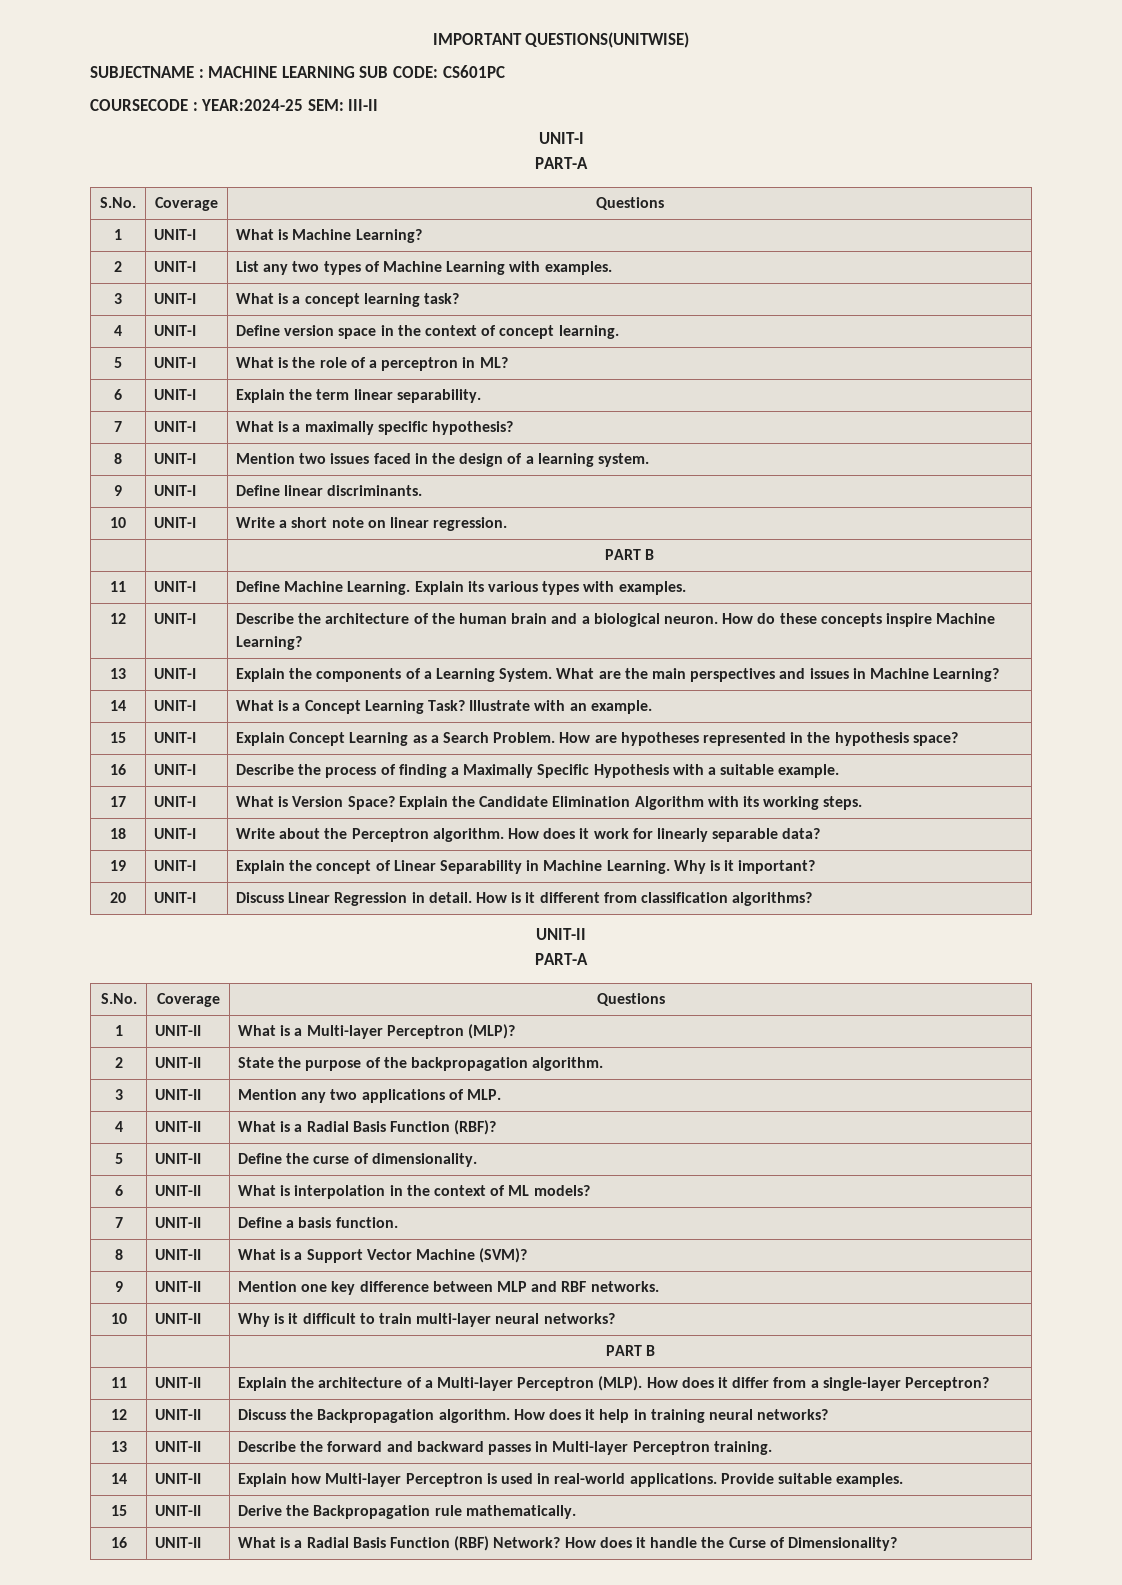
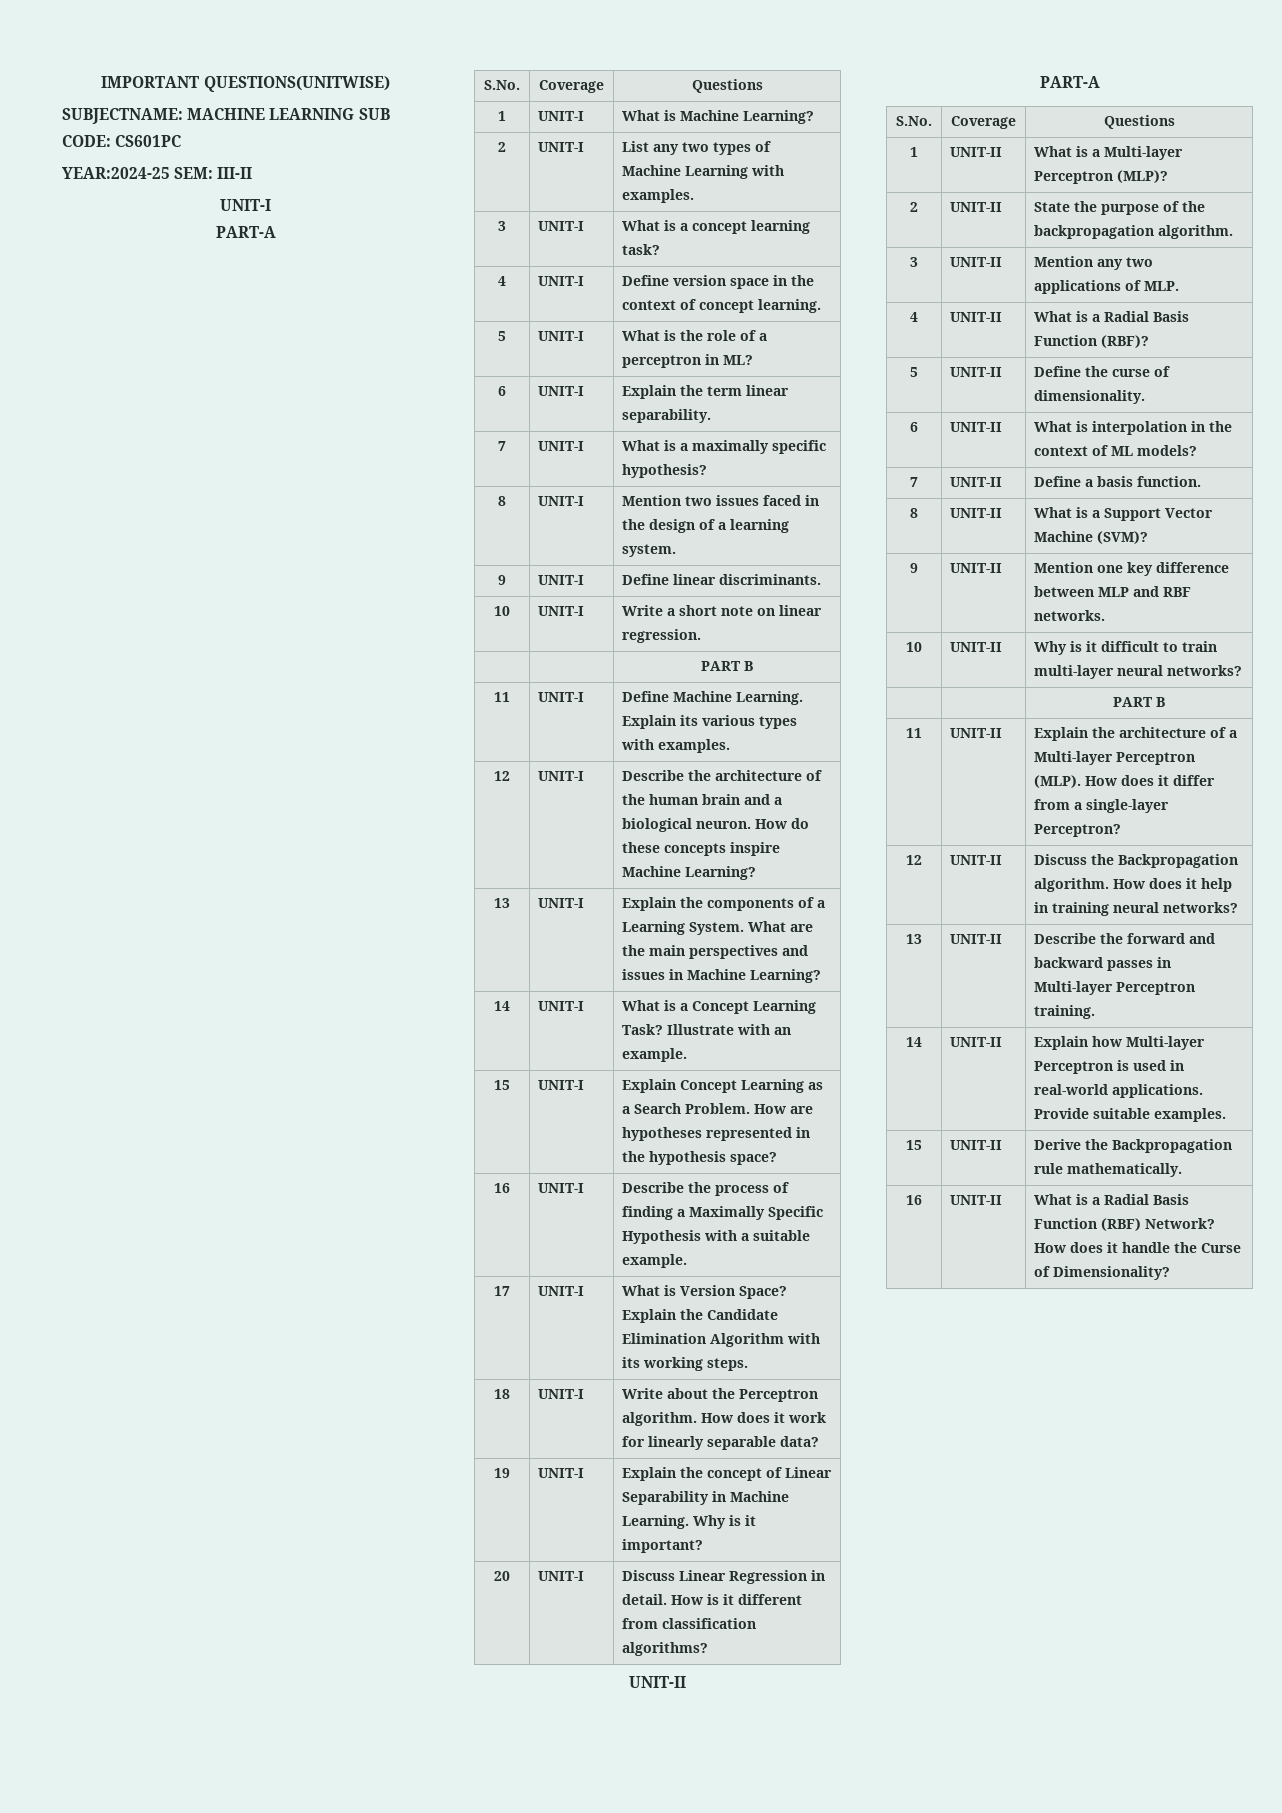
[90,66,204,78] SUBJECTNAME : -> [62,108,183,124] SUBJECTNAME:
[90,99,198,111] COURSECODE : -> (182, 141) none

